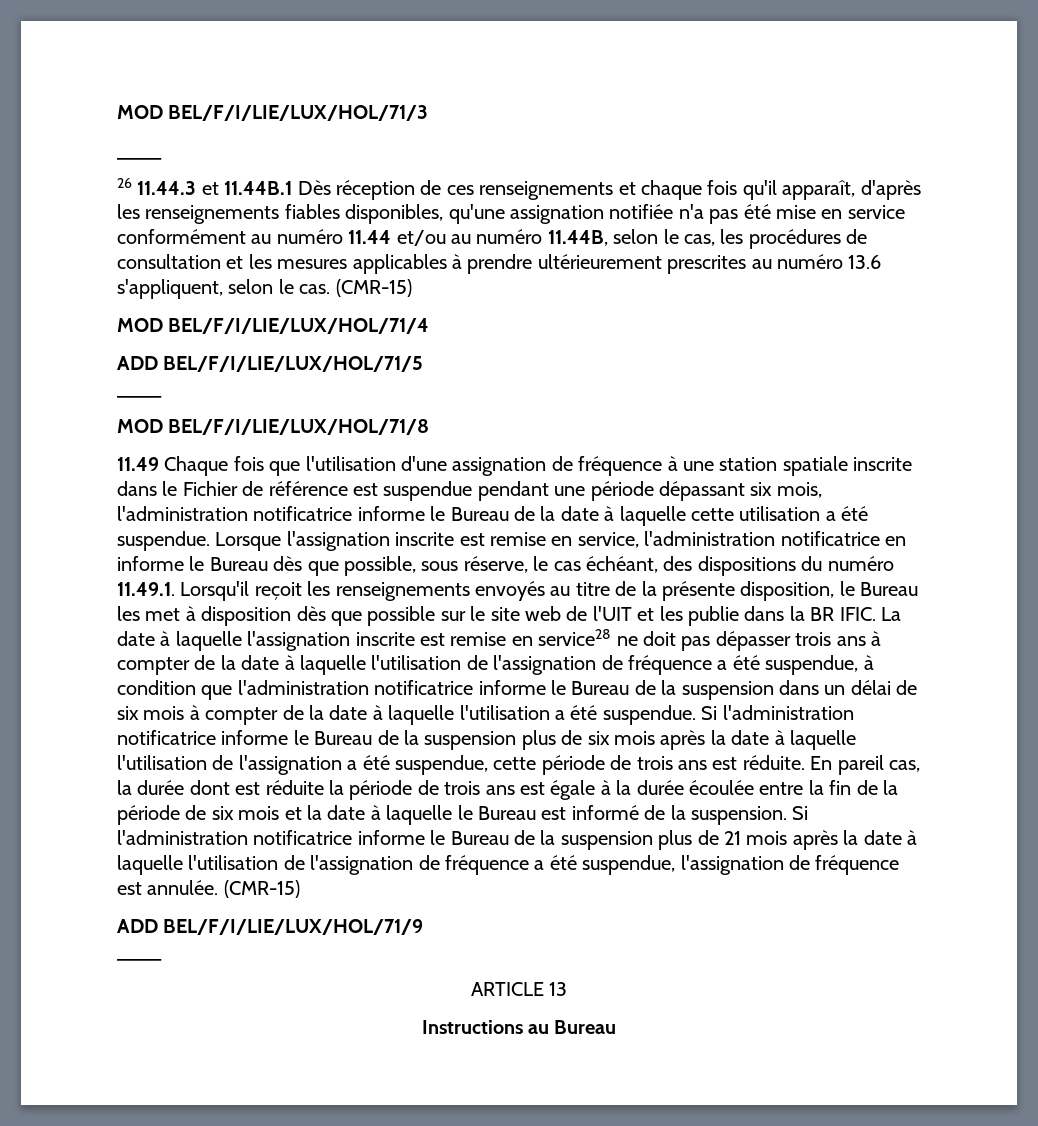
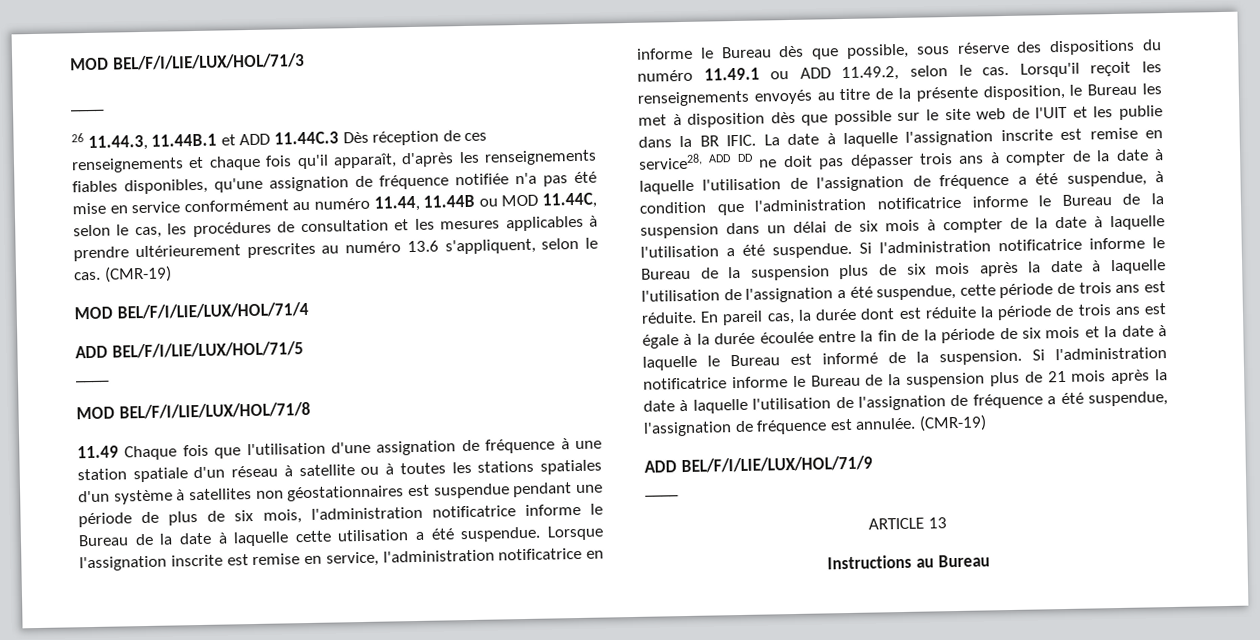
[137,181,293,195] 11.44.3 et 11.44B.1 -> [87,131,339,152] 11.44.3, 11.44B.1 et ADD 11.44C.3
(604, 214) none -> [355,174,449,190] de fréquence
[348,229,608,246] 11.44 et/ou au numéro 11.44B, -> [373,192,598,212] 11.44, 11.44B ou MOD 11.44C,
[335,279,412,297] (CMR-15) -> [103,265,172,283] (CMR-19)
[853,457,913,471] [117,481,348,496] inscrite dans le Fichier de référence -> [193,459,603,479] [78,485,405,505] d'un réseau à satellite ou à toutes les stations spatiales d'un système à satellites non géostationnaires
[658,481,745,501] dépassant -> [141,510,226,526] de plus de
[463,556,894,576] [117,582,175,596] réserve, le cas échéant, des dispositions du numéro 11.49.1. -> [956,39,1162,56] [637,64,1010,82] réserve des dispositions du numéro 11.49.1 ou ADD 11.49.2, selon le cas.
[538,629,612,646] service28 -> [638,153,753,170] service28, ADD DD
[223,880,300,898] (CMR-15) -> [918,414,987,432] (CMR-19)

